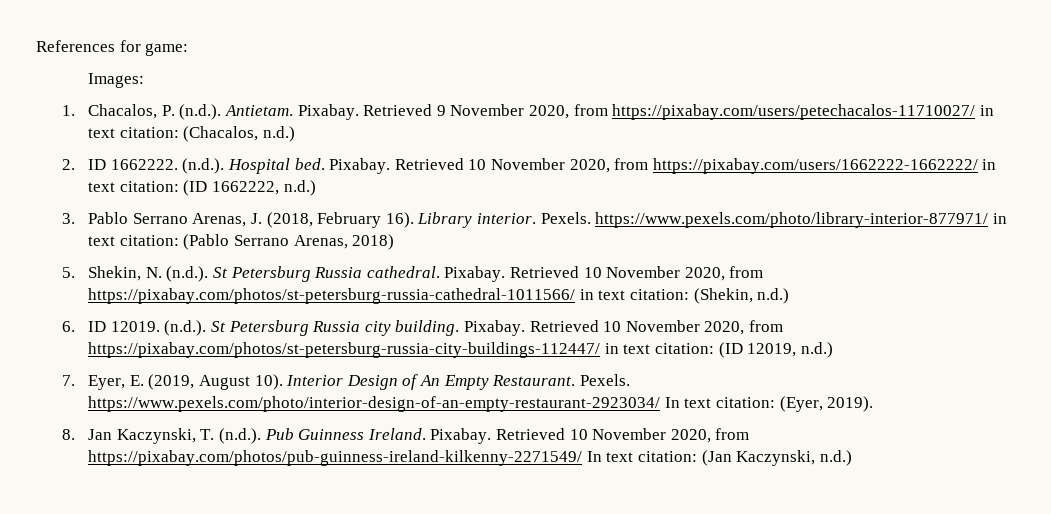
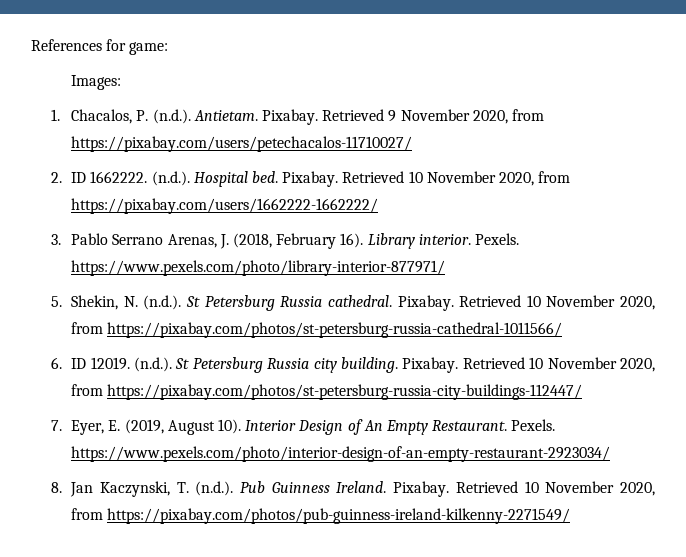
[979,105,994,116] [88,126,295,142] in text citation: (Chacalos, n.d.) -> (413, 144) none
[982,159,997,170] [88,180,316,196] in text citation: (ID 1662222, n.d.) -> (379, 206) none
[992,213,1007,224] [88,234,395,250] in text citation: (Pablo Serrano Arenas, 2018) -> (446, 268) none
[579,288,790,304] in text citation: (Shekin, n.d.) -> (563, 330) none
[604,342,833,358] in text citation: (ID 12019, n.d.) -> (583, 392) none
[664,396,874,412] In text citation: (Eyer, 2019). -> (611, 454) none
[586,450,852,466] In text citation: (Jan Kaczynski, n.d.) -> (571, 516) none

